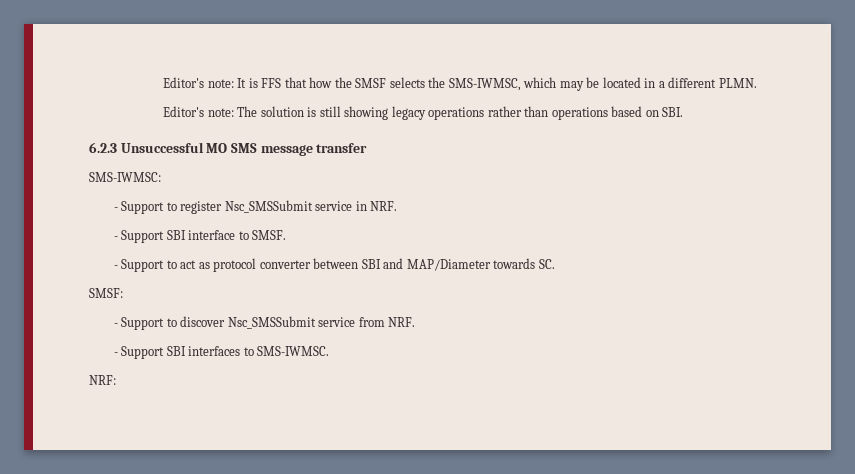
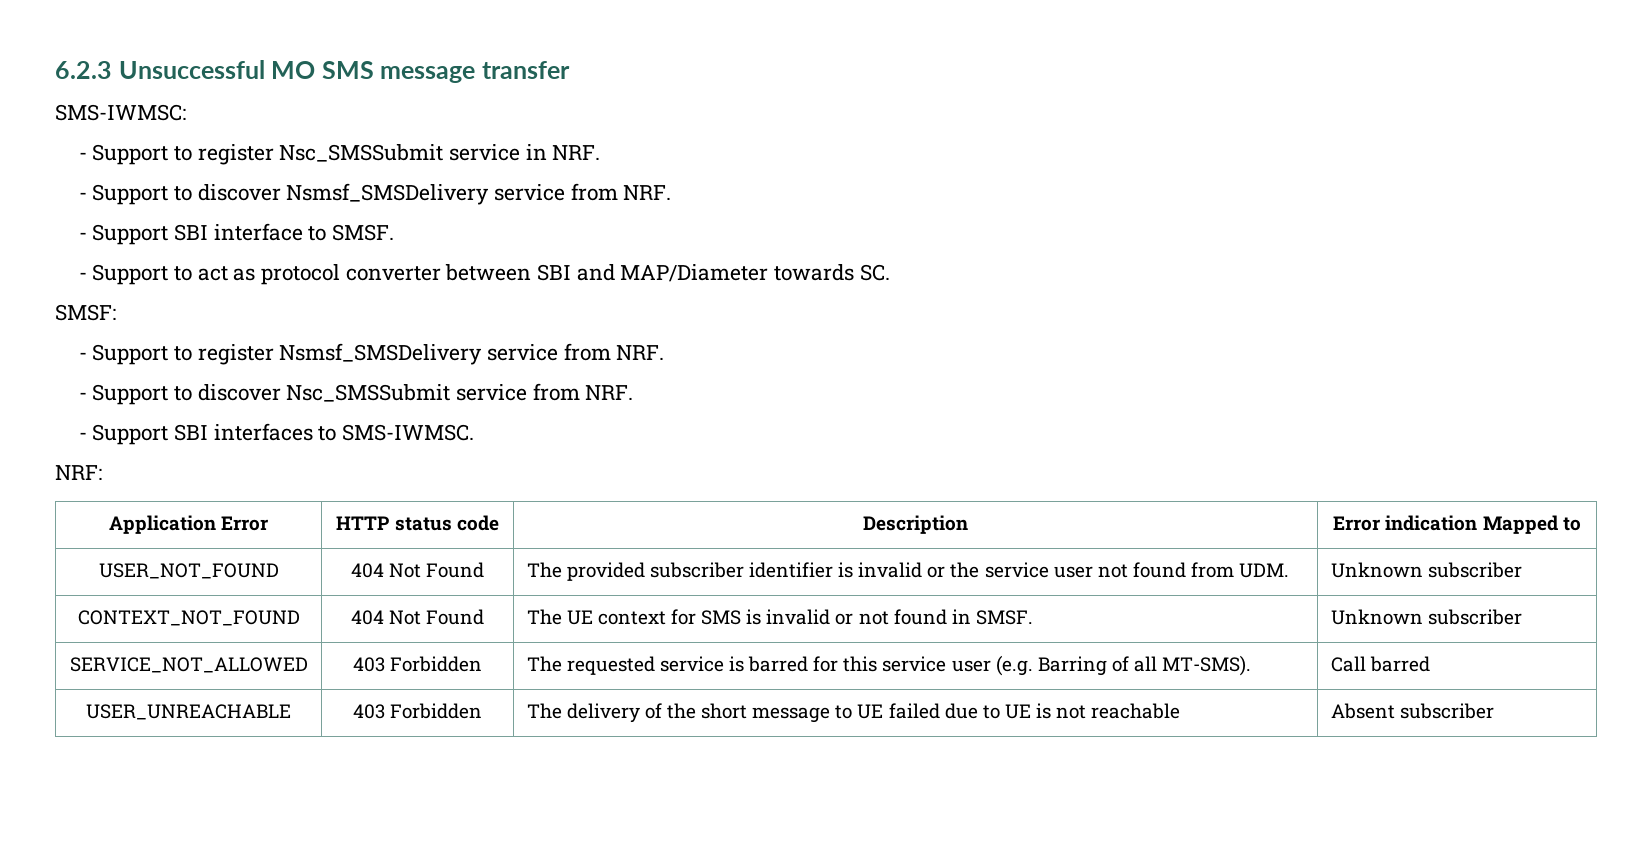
[162,77,757,91] [162,106,684,120] Editor's note: It is FFS that how the SMSF selects the SMS-IWMSC, which may be located in a different PLMN. // Editor's note: The solution is still showing legacy operations rather than operations based on SBI. // -> (55, 70) none
(398, 206) none -> [78,183,672,205] // - Support to discover Nsmsf_SMSDelivery service from NRF.
(123, 293) none -> [78,343,665,365] // - Support to register Nsmsf_SMSDelivery service from NRF.
(116, 380) none -> [108,515,269,534] [336,515,499,531] [863,515,968,534] [1333,515,1581,534] [98,563,279,579] [350,562,485,578] [526,562,1290,581] [1330,562,1522,578] [77,610,300,626] [350,609,485,625] [526,609,1033,625] [1330,609,1522,625] [69,657,308,673] [352,656,483,672] [526,655,1252,676] [1330,656,1430,672] [86,704,291,720] [352,703,483,719] [526,703,1181,723] [1330,703,1494,719] // Application Error | HTTP status code | Description | Error indication Mapped to // USER_NOT_FOUND | 404 Not Found | The provided subscriber identifier is invalid or the service user not found from UDM. | Unknown subscriber // CONTEXT_NOT_FOUND | 404 Not Found | The UE context for SMS is invalid or not found in SMSF. | Unknown subscriber // SERVICE_NOT_ALLOWED | 403 Forbidden | The requested service is barred for this service user (e.g. Barring of all MT-SMS). | Call barred // USER_UNREACHABLE | 403 Forbidden | The delivery of the short message to UE failed due to UE is not reachable | Absent subscriber

